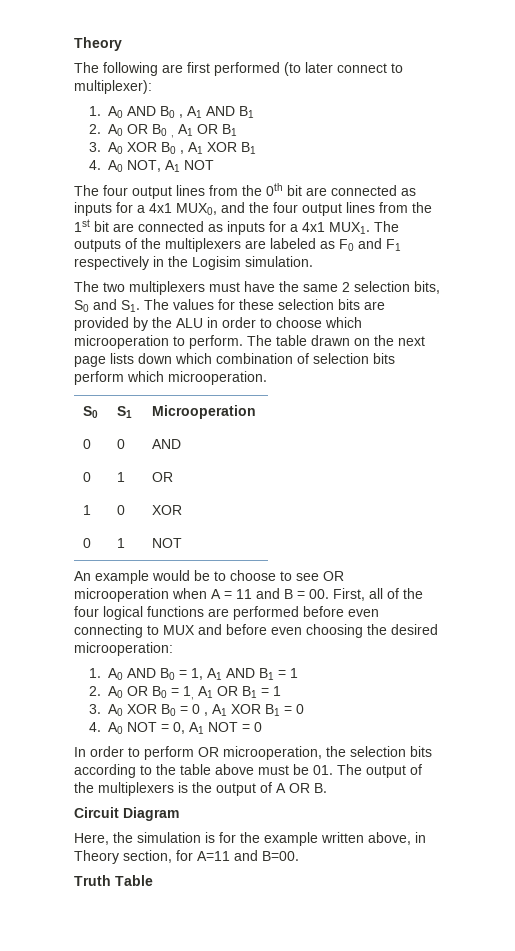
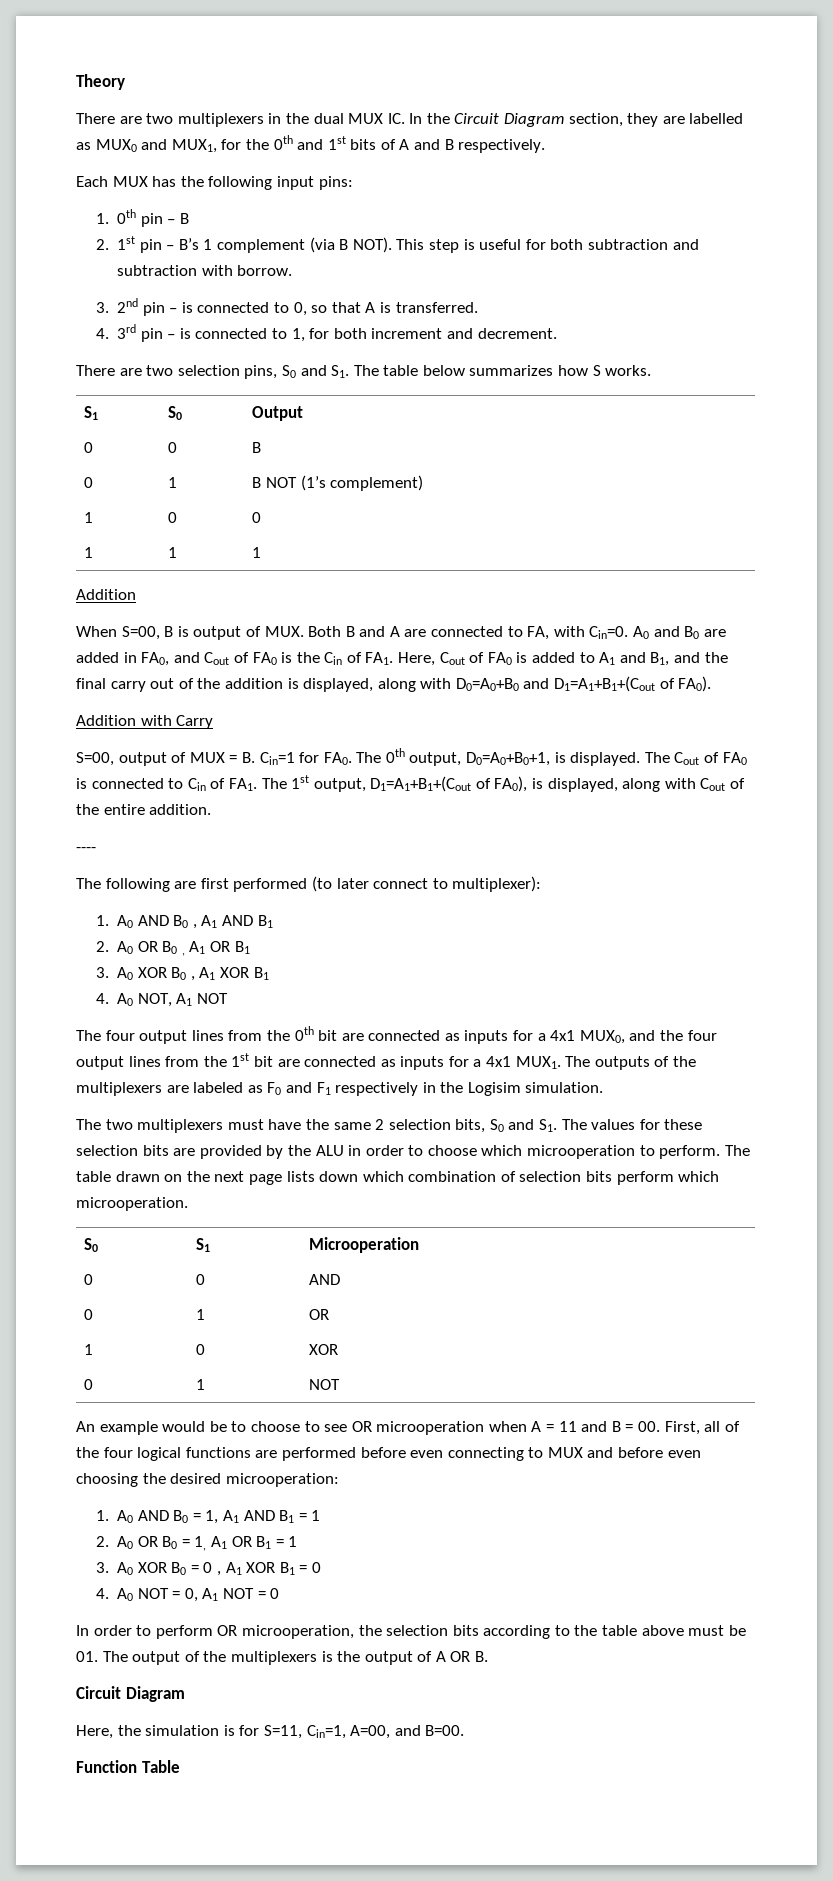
[74,37,122,51] Theory -> [76,74,125,90] [76,113,744,127] [76,135,546,153] [76,176,353,190] [95,209,189,227] [95,236,699,253] [117,265,293,276] [95,298,478,316] [95,324,557,342] [76,365,652,379] [84,406,99,420] [168,406,183,420] [252,406,304,421] [84,442,94,453] [168,442,178,453] [252,442,262,453] [84,477,94,488] [168,477,178,488] [252,475,424,491] [84,512,94,523] [168,512,178,523] [252,512,262,523] [84,547,94,558] [168,547,178,558] [252,547,262,558] [76,589,136,600] [76,626,726,640] [76,652,728,666] [76,676,712,692] [76,715,214,729] [76,748,747,766] [76,775,746,792] [76,804,212,815] [76,847,96,852] Theory // There are two multiplexers in the dual MUX IC. In the Circuit Diagram section, they are labelled as MUX0 and MUX1, for the 0th and 1st bits of A and B respectively. // Each MUX has the following input pins: // 1. 0th pin – B // 2. 1st pin – B’s 1 complement (via B NOT). This step is useful for both subtraction and subtraction with borrow. // 3. 2nd pin – is connected to 0, so that A is transferred. // 4. 3rd pin – is connected to 1, for both increment and decrement. // There are two selection pins, S0 and S1. The table below summarizes how S works. // S1 | S0 | Output // 0 | 0 | B // 0 | 1 | B NOT (1’s complement) // 1 | 0 | 0 // 1 | 1 | 1 // Addition // When S=00, B is output of MUX. Both B and A are connected to FA, with Cin=0. A0 and B0 are added in FA0, and Cout of FA0 is the Cin of FA1. Here, Cout of FA0 is added to A1 and B1, and the final carry out of the addition is displayed, along with D0=A0+B0 and D1=A1+B1+(Cout of FA0). // Addition with Carry // S=00, output of MUX = B. Cin=1 for FA0. The 0th output, D0=A0+B0+1, is displayed. The Cout of FA0 is connected to Cin of FA1. The 1st output, D1=A1+B1+(Cout of FA0), is displayed, along with Cout of the entire addition. // ----
[240,832,426,846] [74,850,230,864] the example written above, in Theory section, for A=11 -> [263,1725,391,1739] S=11, Cin=1, A=00,
[74,875,111,886] Truth -> [76,1760,137,1773] Function

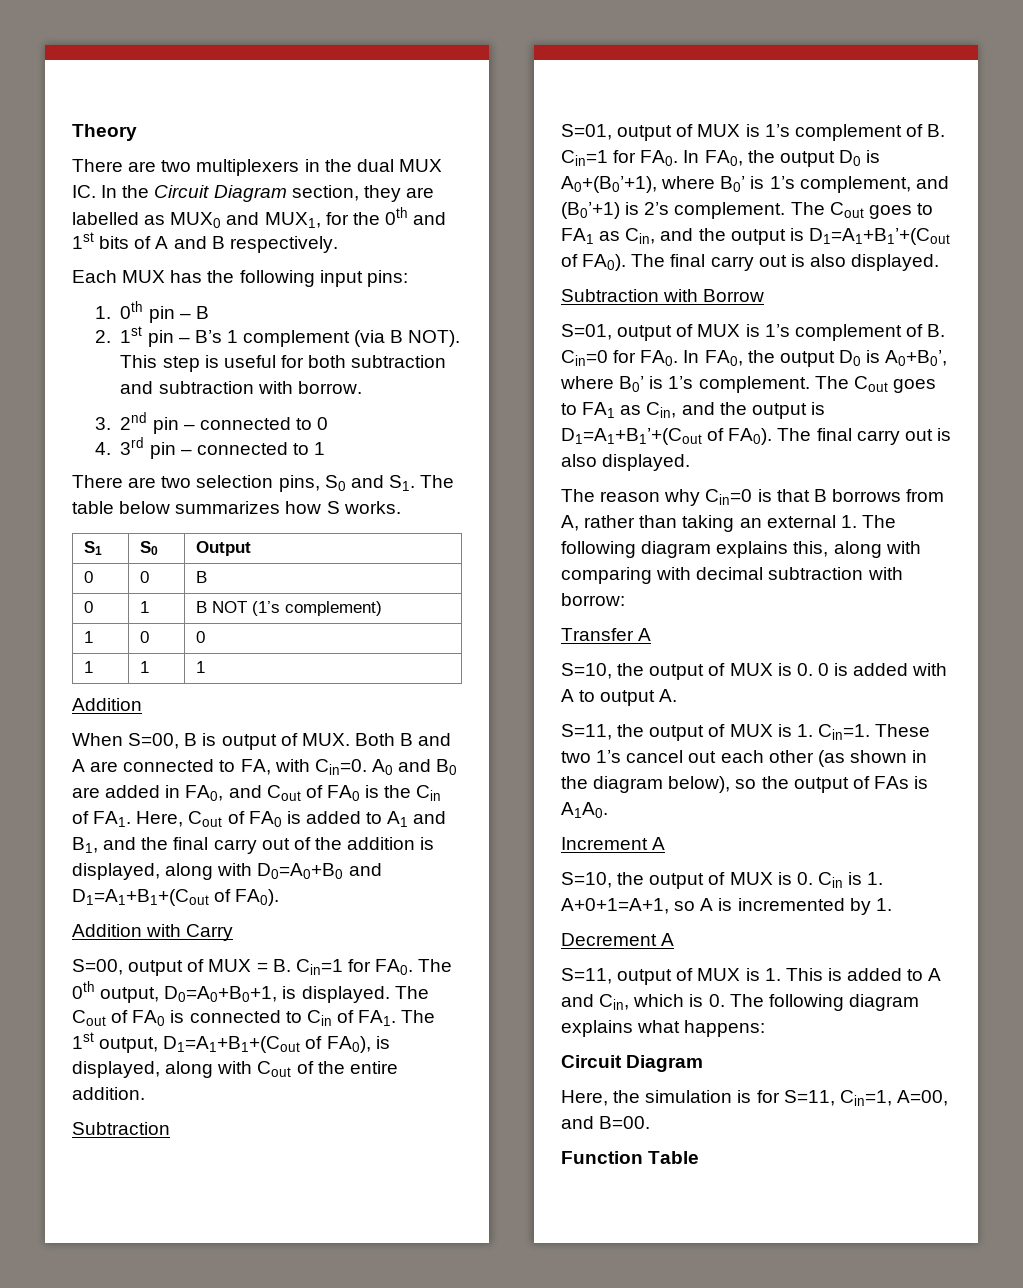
[181,302,478,316] is connected to 0, so that A is transferred. -> [199,417,329,430] connected to 0
[179,328,557,342] is connected to 1, for both increment and decrement. -> [196,442,326,455] connected to 1
[76,847,96,852] [76,876,542,892] [95,915,273,929] [95,941,250,956] [95,967,269,981] [95,993,228,1007] [76,1026,717,1044] [76,1053,697,1070] [76,1082,604,1096] [76,1119,703,1133] [76,1145,750,1159] [76,1171,720,1185] [76,1197,188,1211] [84,1238,99,1252] [196,1238,211,1252] [309,1237,420,1253] [84,1274,94,1285] [196,1274,206,1285] [309,1274,341,1285] [84,1309,94,1320] [196,1309,206,1320] [309,1309,330,1320] [84,1344,94,1355] [196,1344,206,1355] [309,1344,339,1355] [84,1379,94,1390] [196,1379,206,1390] [309,1379,341,1390] [76,1421,740,1435] [76,1447,701,1461] [76,1473,339,1487] [95,1510,321,1524] [95,1536,298,1551] [95,1562,322,1576] [95,1588,280,1602] [76,1625,746,1639] [76,1651,489,1665] ---- // The following are first performed (to later connect to multiplexer): // 1. A0 AND B0 , A1 AND B1 // 2. A0 OR B0 , A1 OR B1 // 3. A0 XOR B0 , A1 XOR B1 // 4. A0 NOT, A1 NOT // The four output lines from the 0th bit are connected as inputs for a 4x1 MUX0, and the four output lines from the 1st bit are connected as inputs for a 4x1 MUX1. The outputs of the multiplexers are labeled as F0 and F1 respectively in the Logisim simulation. // The two multiplexers must have the same 2 selection bits, S0 and S1. The values for these selection bits are provided by the ALU in order to choose which microoperation to perform. The table drawn on the next page lists down which combination of selection bits perform which microoperation. // S0 | S1 | Microoperation // 0 | 0 | AND // 0 | 1 | OR // 1 | 0 | XOR // 0 | 1 | NOT // An example would be to choose to see OR microoperation when A = 11 and B = 00. First, all of the four logical functions are performed before even connecting to MUX and before even choosing the desired microoperation: // 1. A0 AND B0 = 1, A1 AND B1 = 1 // 2. A0 OR B0 = 1, A1 OR B1 = 1 // 3. A0 XOR B0 = 0 , A1 XOR B1 = 0 // 4. A0 NOT = 0, A1 NOT = 0 // In order to perform OR microoperation, the selection bits according to the table above must be 01. The output of the multiplexers is the output of A OR B. -> [72,1122,170,1135] [561,124,946,141] [561,150,881,167] [561,176,949,193] [561,202,933,219] [561,228,950,245] [561,254,940,271] [561,289,765,302] [561,324,946,341] [561,350,948,367] [560,376,936,393] [561,402,825,419] [561,428,951,445] [561,454,691,471] [561,489,945,506] [561,515,896,532] [561,541,921,558] [561,567,903,584] [561,593,625,606] [561,628,652,641] [561,663,948,680] [561,689,678,706] [561,724,931,741] [561,750,928,767] [561,776,929,793] [561,802,608,818] [561,837,666,850] [561,872,884,889] [561,898,892,915] [561,933,675,946] [561,968,942,985] [561,994,919,1011] [561,1020,766,1037] Subtraction // S=01, output of MUX is 1’s complement of B. Cin=1 for FA0. In FA0, the output D0 is A0+(B0’+1), where B0’ is 1’s complement, and (B0’+1) is 2’s complement. The Cout goes to FA1 as Cin, and the output is D1=A1+B1’+(Cout of FA0). The final carry out is also displayed. // Subtraction with Borrow // S=01, output of MUX is 1’s complement of B. Cin=0 for FA0. In FA0, the output D0 is A0+B0’, where B0’ is 1’s complement. The Cout goes to FA1 as Cin, and the output is D1=A1+B1’+(Cout of FA0). The final carry out is also displayed. // The reason why Cin=0 is that B borrows from A, rather than taking an external 1. The following diagram explains this, along with comparing with decimal subtraction with borrow: // Transfer A // S=10, the output of MUX is 0. 0 is added with A to output A. // S=11, the output of MUX is 1. Cin=1. These two 1’s cancel out each other (as shown in the diagram below), so the output of FAs is A1A0. // Increment A // S=10, the output of MUX is 0. Cin is 1. A+0+1=A+1, so A is incremented by 1. // Decrement A // S=11, output of MUX is 1. This is added to A and Cin, which is 0. The following diagram explains what happens:

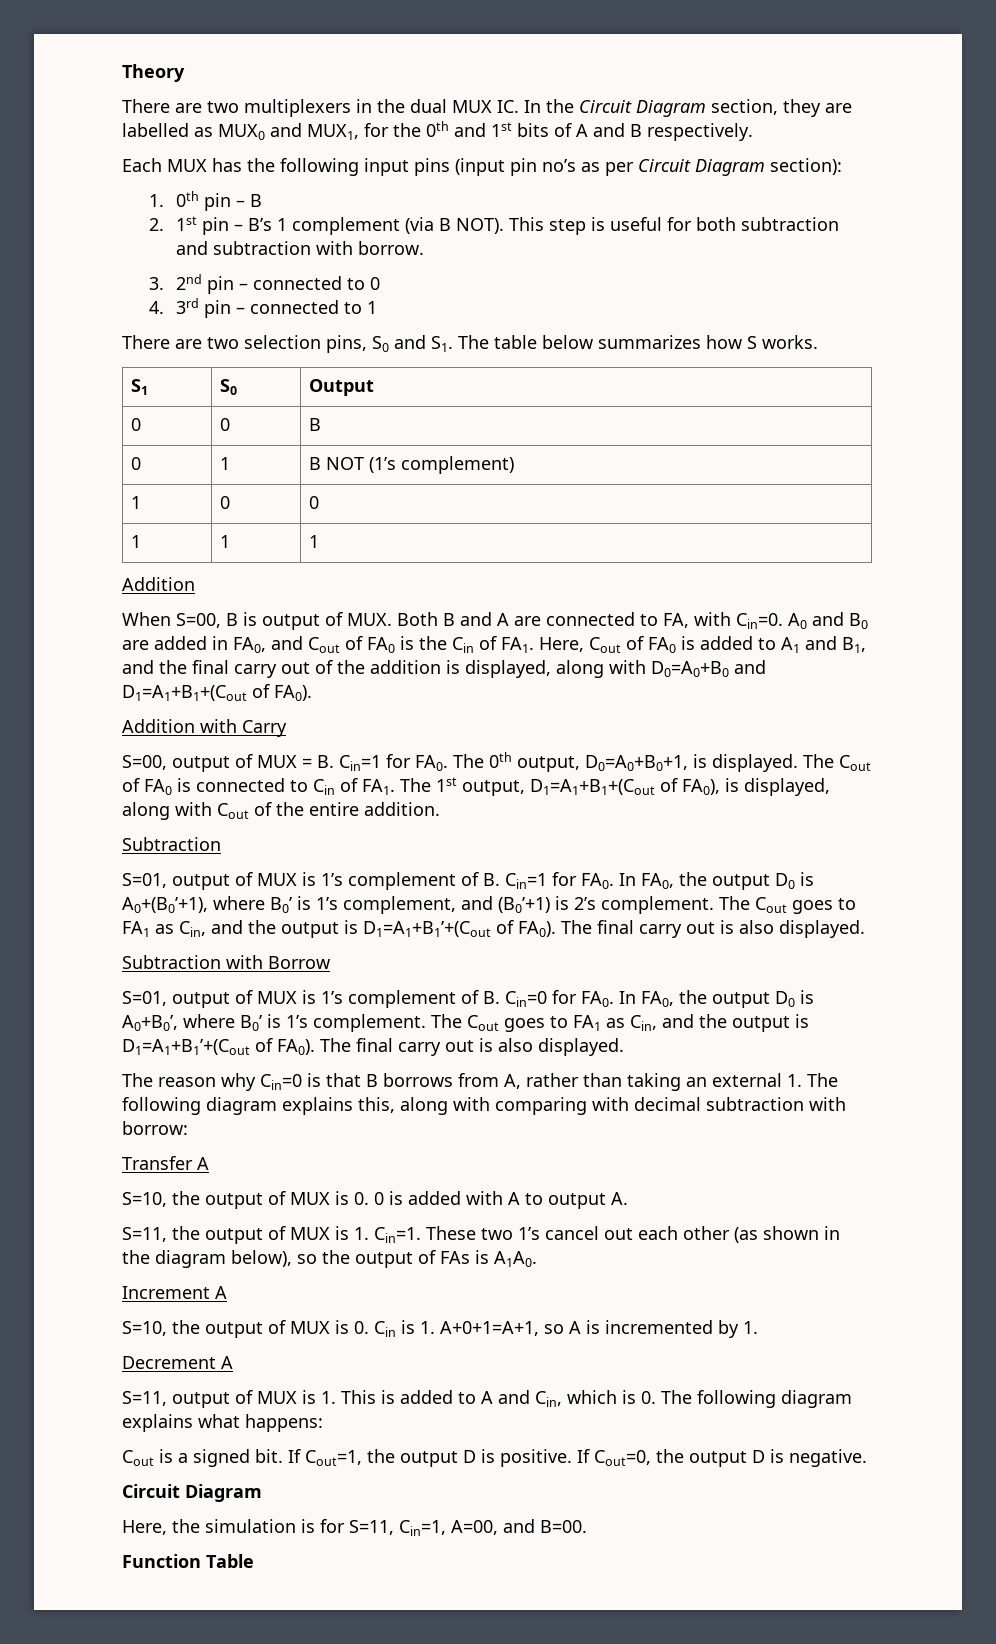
[366,270,408,287] pins: -> [414,158,842,176] pins (input pin no’s as per Circuit Diagram section):
(766, 1028) none -> [122,1449,867,1467] // Cout is a signed bit. If Cout=1, the output D is positive. If Cout=0, the output D is negative.

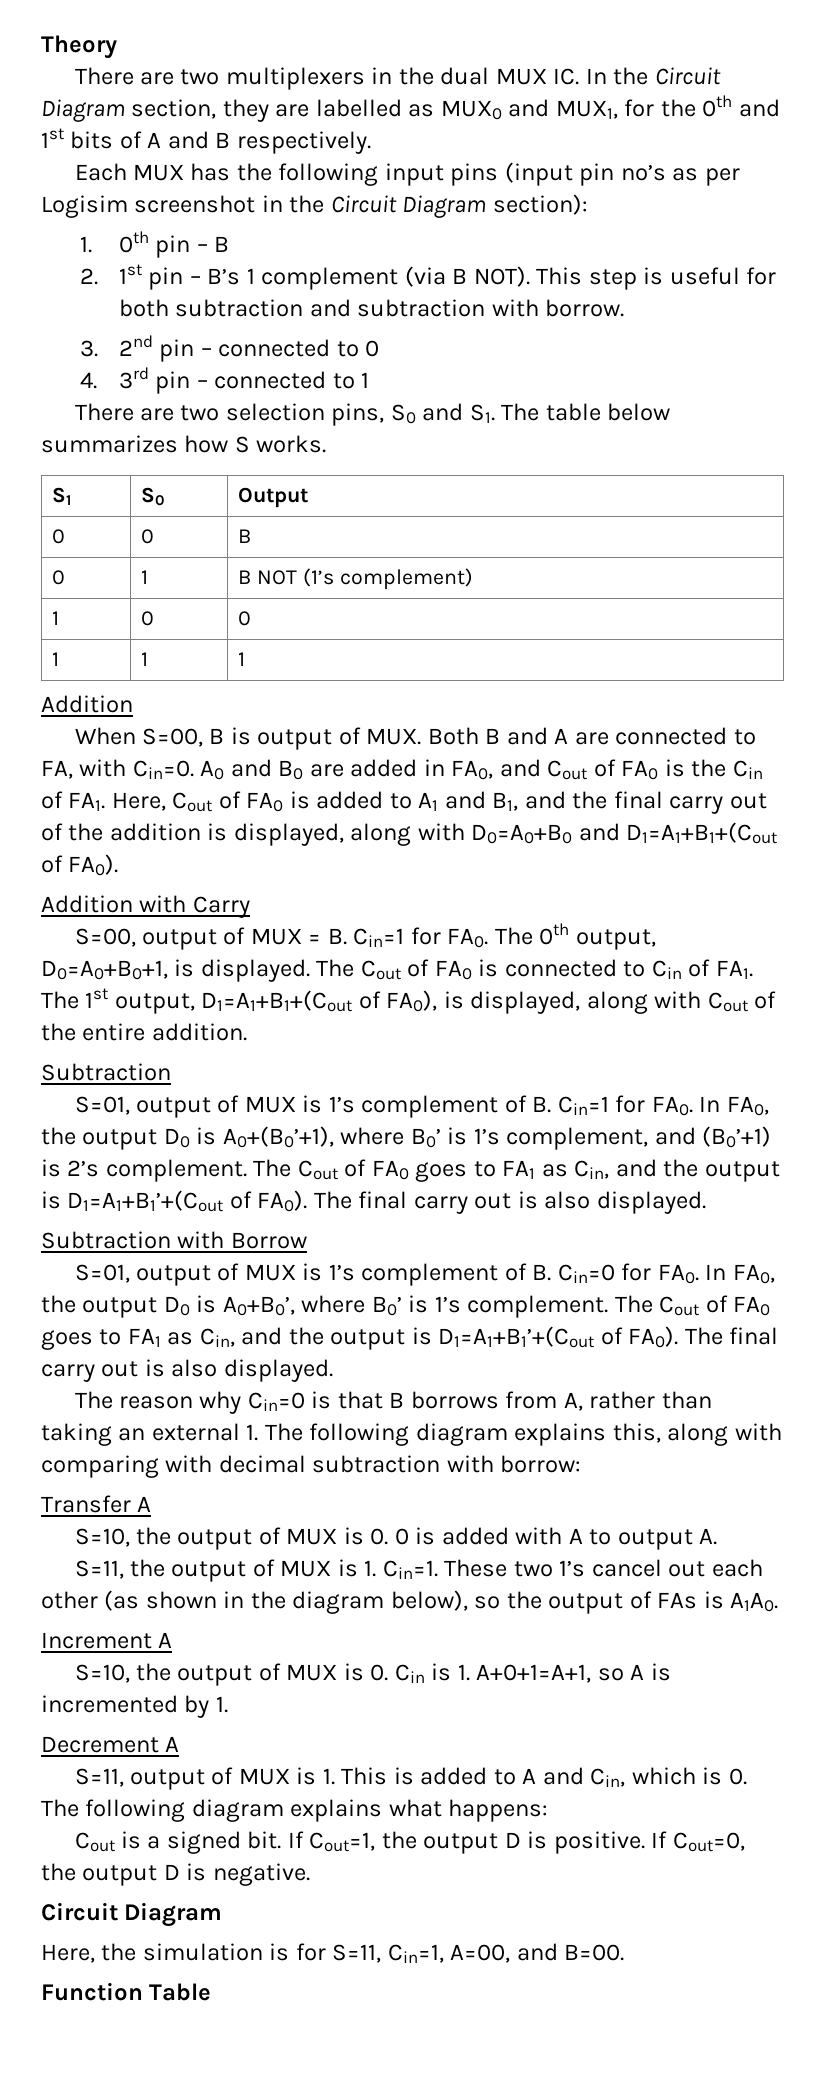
(634, 169) none -> [41,195,325,218] Logisim screenshot in the
(787, 905) none -> [344,1159,409,1180] of FA0
(499, 1023) none -> [705,1295,771,1316] of FA0

